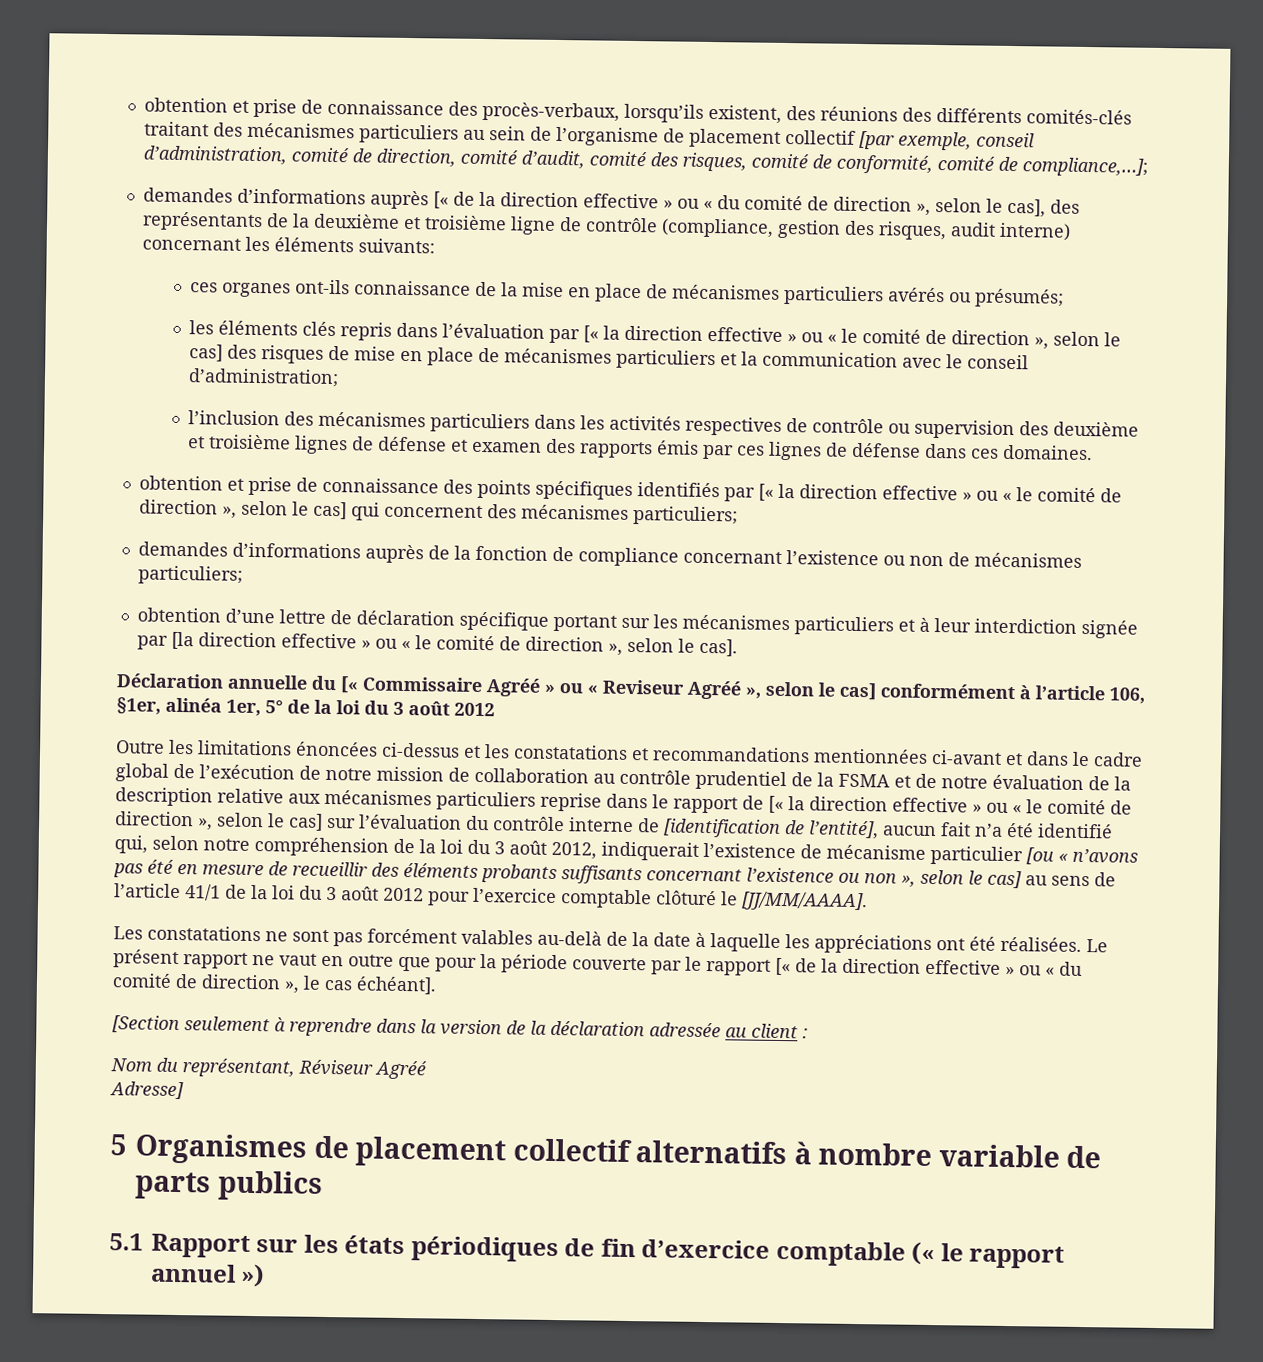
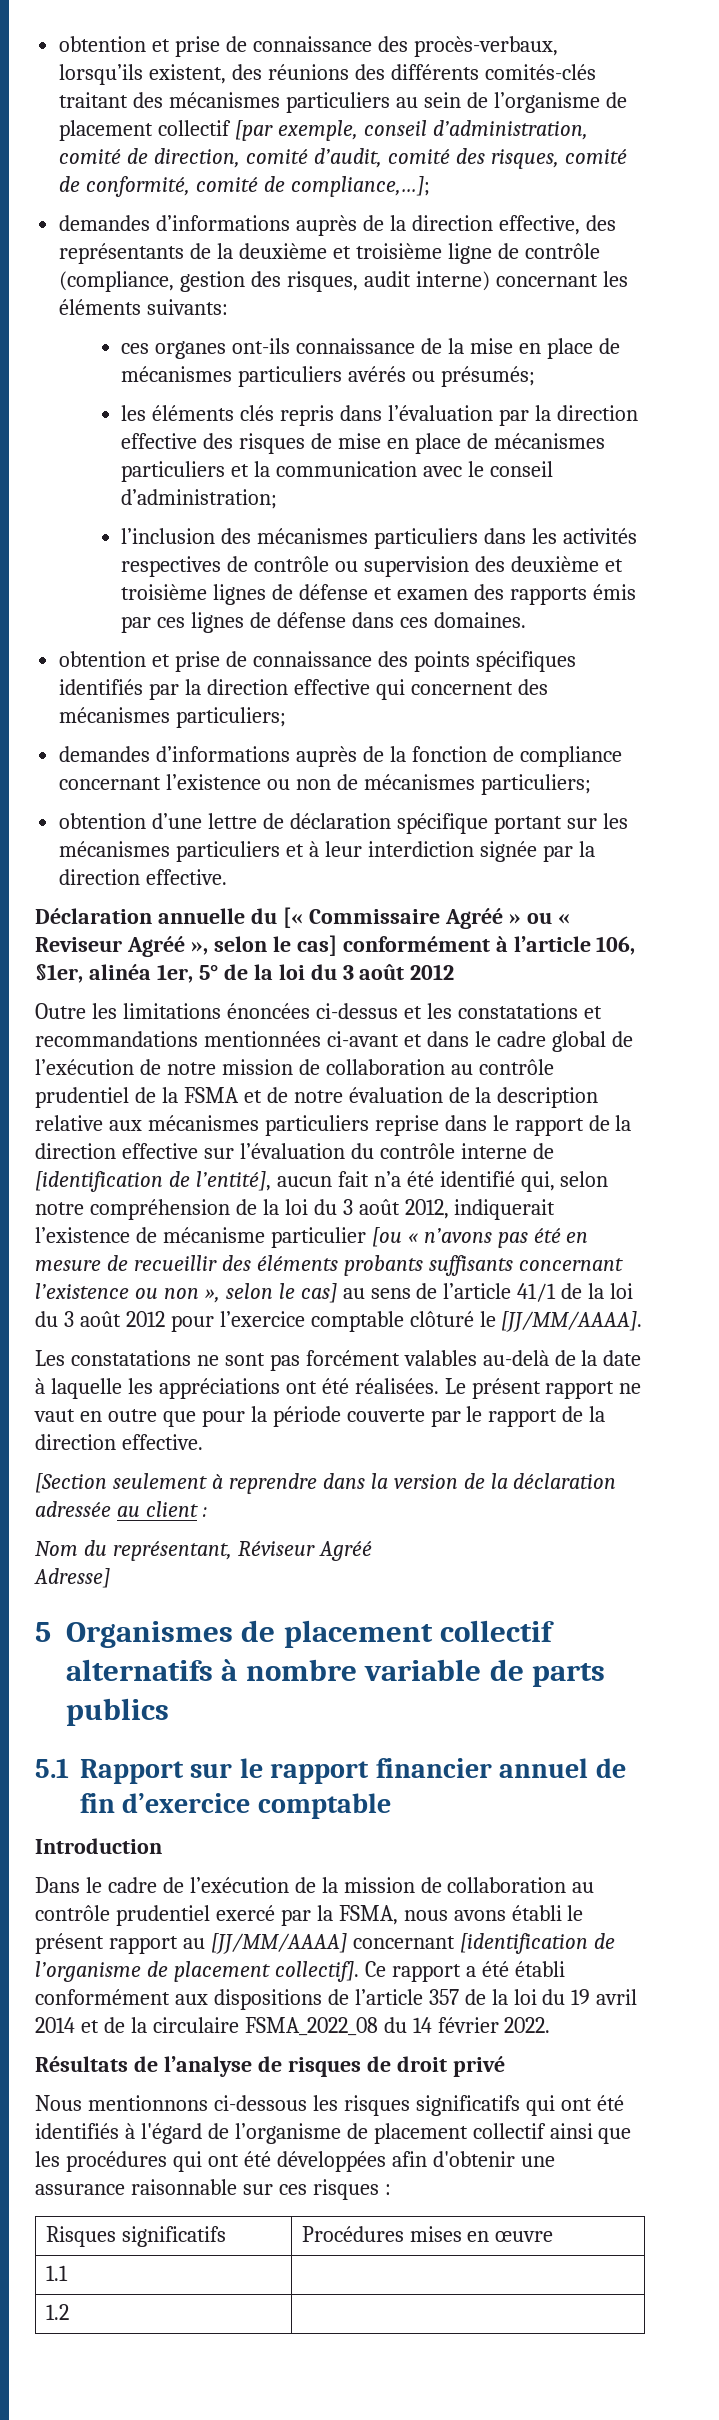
[432,191,1046,218] [« de la direction effective » ou « du comité de direction », selon le cas], -> [363,215,580,235] de la direction effective,
[583,325,1122,350] [189,344,224,362] [« la direction effective » ou « le comité de direction », selon le cas] -> [534,405,638,421] [121,433,198,449] la direction effective
[757,483,1122,503] [138,499,347,520] [« la direction effective » ou « le comité de direction », selon le cas] -> [185,679,370,695] la direction effective
[170,631,738,657] [la direction effective » ou « le comité de direction », selon le cas]. -> [578,841,595,857] [59,869,228,885] la direction effective.
[768,795,1132,815] [115,811,323,831] [« la direction effective » ou « le comité de direction », selon le cas] -> [615,1115,632,1131] [35,1143,198,1159] la direction effective
[775,957,1083,977] [112,973,437,995] [« de la direction effective » ou « du comité de direction », le cas échéant]. -> [562,1406,606,1422] [35,1434,203,1450] de la direction effective.
[303,1234,559,1263] les états périodiques -> [239,1758,589,1784] le rapport financier annuel
[911,1241,1066,1269] [150,1263,266,1288] (« le rapport annuel ») -> [35,1838,162,1854] [35,1877,595,1893] [35,1905,584,1926] [35,1933,615,1954] [35,1961,565,1982] [35,1989,638,2010] [35,2017,551,2036] [35,2056,505,2077] [35,2095,624,2116] [35,2123,632,2144] [35,2151,555,2172] [35,2179,391,2200] [45,2226,226,2247] [301,2226,554,2242] [45,2265,68,2281] [45,2304,69,2320] // Introduction // Dans le cadre de l’exécution de la mission de collaboration au contrôle prudentiel exercé par la FSMA, nous avons établi le présent rapport au [JJ/MM/AAAA] concernant [identification de l’organisme de placement collectif]. Ce rapport a été établi conformément aux dispositions de l’article 357 de la loi du 19 avril 2014 et de la circulaire FSMA_2022_08 du 14 février 2022. // Résultats de l’analyse de risques de droit privé // Nous mentionnons ci-dessous les risques significatifs qui ont été identifiés à l'égard de l’organisme de placement collectif ainsi que les procédures qui ont été développées afin d'obtenir une assurance raisonnable sur ces risques : // Risques significatifs | Procédures mises en œuvre // 1.1 | // 1.2 |

